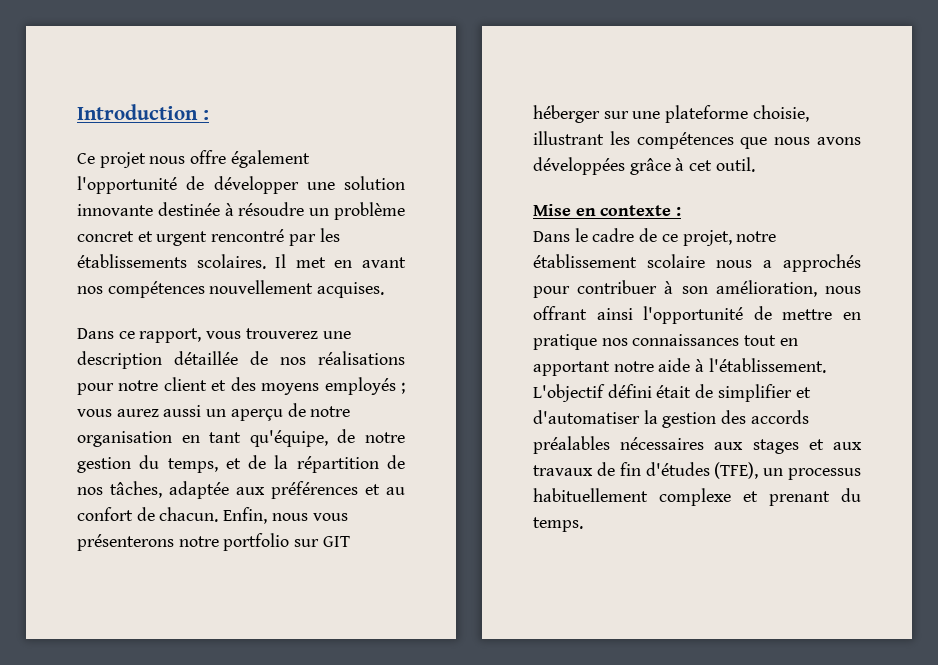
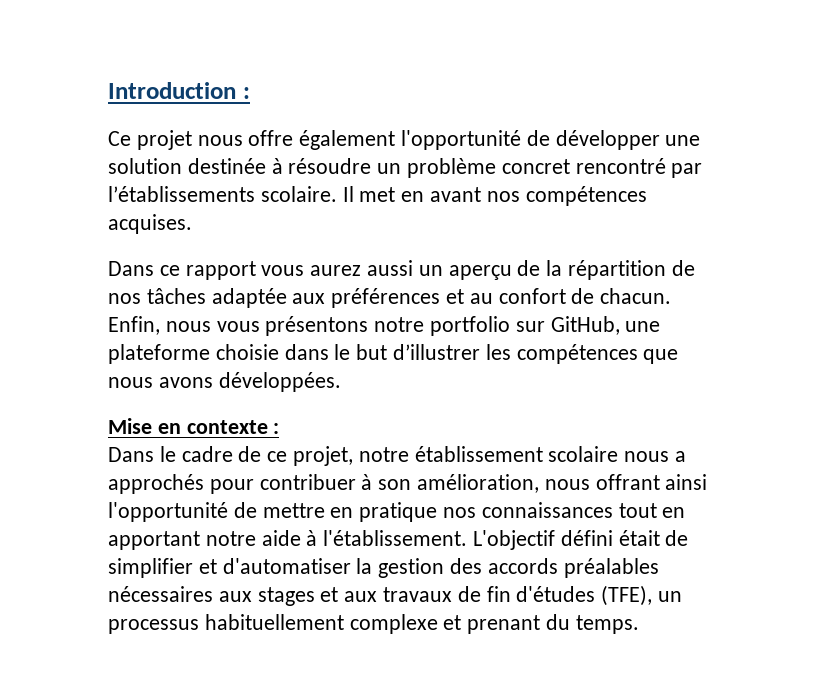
[77,204,153,216] innovante -> (182, 166) none
[137,228,340,246] [77,254,266,269] et urgent rencontré par les établissements scolaires. -> [575,158,703,178] [108,186,337,202] rencontré par l’établissements scolaire.
[209,280,314,294] nouvellement -> (647, 196) none
[139,328,351,343] [77,351,405,369] [77,377,406,395] rapport, vous trouverez une description détaillée de nos réalisations pour notre client et des moyens employés ; -> [185,261,256,280] rapport
[310,406,351,417] [77,429,405,447] [77,455,267,473] notre organisation en tant qu'équipe, de notre gestion du temps, et de -> (541, 268) none
[110,481,162,498] tâches, -> [146,288,206,304] tâches
[77,534,174,551] présenterons -> [265,316,369,336] présentons
[322,536,350,547] [533,105,809,123] [533,131,604,145] GIT héberger sur une plateforme choisie, illustrant -> [550,316,661,335] [108,344,481,364] GitHub, une plateforme choisie dans le but d’illustrer
[533,157,755,175] développées grâce à cet outil. -> [218,372,341,392] développées.

